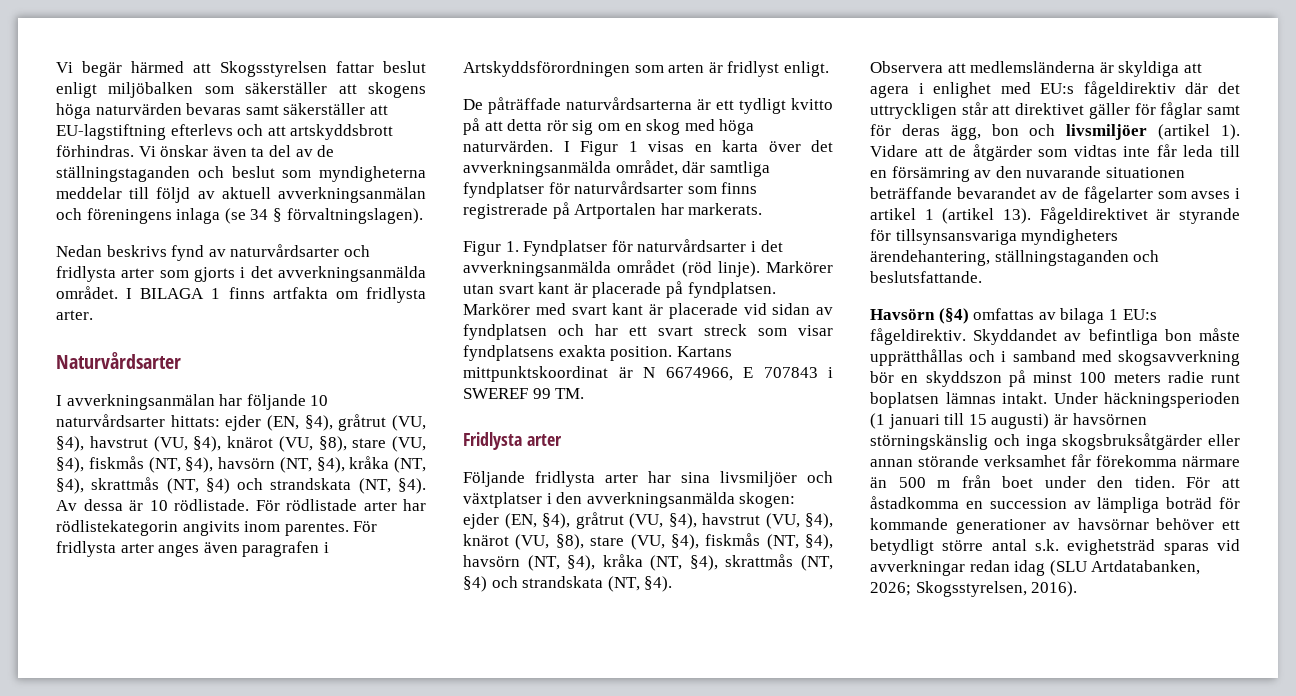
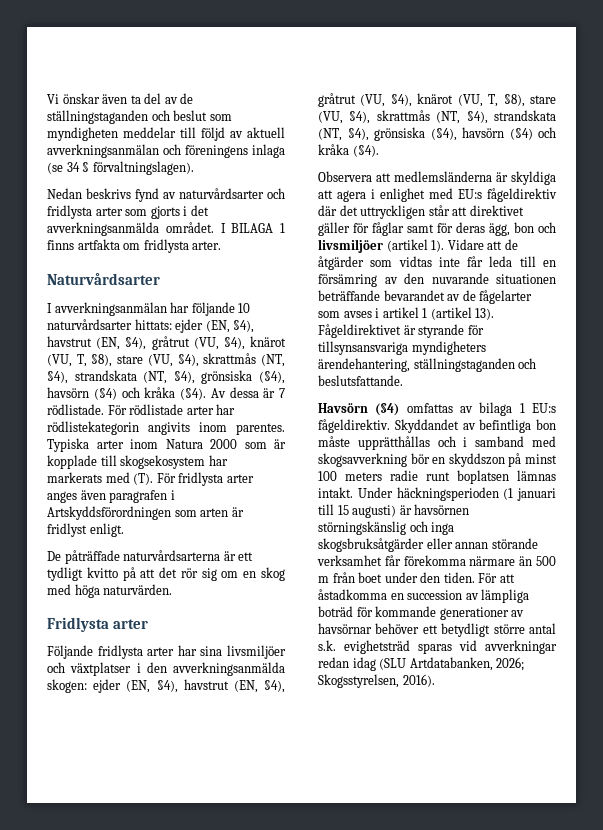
[56,61,426,77] [56,82,426,98] [56,103,388,119] [56,124,394,140] [56,145,156,157] Vi begär härmed att Skogsstyrelsen fattar beslut enligt miljöbalken som säkerställer att skogens höga naturvärden bevaras samt säkerställer att EU-lagstiftning efterlevs och att artskyddsbrott förhindras. Vi -> [47,94,59,104] Vi
[319,166,426,182] myndigheterna -> [47,127,118,141] myndigheten
[338,414,426,431] [56,436,426,452] [56,456,426,473] [56,477,426,494] gråtrut (VU, §4), havstrut (VU, §4), knärot (VU, §8), stare (VU, §4), fiskmås (NT, §4), havsörn (NT, §4), kråka (NT, §4), skrattmås (NT, §4) och strandskata (NT, §4). -> [47,336,286,350] [47,353,285,367] [47,370,285,384] [47,387,206,400] havstrut (EN, §4), gråtrut (VU, §4), knärot (VU, T, §8), stare (VU, §4), skrattmås (NT, §4), strandskata (NT, §4), grönsiska (§4), havsörn (§4) och kråka (§4).
[149,500,168,511] 10 -> [279,388,285,398] 7
(349, 529) none -> [47,438,286,452] [47,455,228,469] [47,472,154,485] Typiska arter inom Natura 2000 som är kopplade till skogsekosystem har markerats med (T).
[507,119,543,131] detta -> [159,567,178,578] det
[563,140,833,156] [463,160,770,177] [463,181,758,198] [463,202,763,219] [463,239,783,256] [463,260,833,277] [463,281,776,298] [463,303,833,319] [463,324,833,340] [463,345,732,361] [463,366,833,382] [463,388,585,399] I Figur 1 visas en karta över det avverkningsanmälda området, där samtliga fyndplatser för naturvårdsarter som finns registrerade på Artportalen har markerats. // Figur 1. Fyndplatser för naturvårdsarter i det avverkningsanmälda området (röd linje). Markörer utan svart kant är placerade på fyndplatsen. Markörer med svart kant är placerade vid sidan av fyndplatsen och har ett svart streck som visar fyndplatsens exakta position. Kartans mittpunktskoordinat är N 6674966, E 707843 i SWEREF 99 TM. -> (173, 589) none
[575,512,833,529] [463,533,833,550] [463,554,833,571] [463,576,673,592] gråtrut (VU, §4), havstrut (VU, §4), knärot (VU, §8), stare (VU, §4), fiskmås (NT, §4), havsörn (NT, §4), kråka (NT, §4), skrattmås (NT, §4) och strandskata (NT, §4). -> [183,679,285,693] [318,93,556,107] [318,110,556,124] [318,127,556,141] [318,144,379,157] havstrut (EN, §4), gråtrut (VU, §4), knärot (VU, T, §8), stare (VU, §4), skrattmås (NT, §4), strandskata (NT, §4), grönsiska (§4), havsörn (§4) och kråka (§4).

